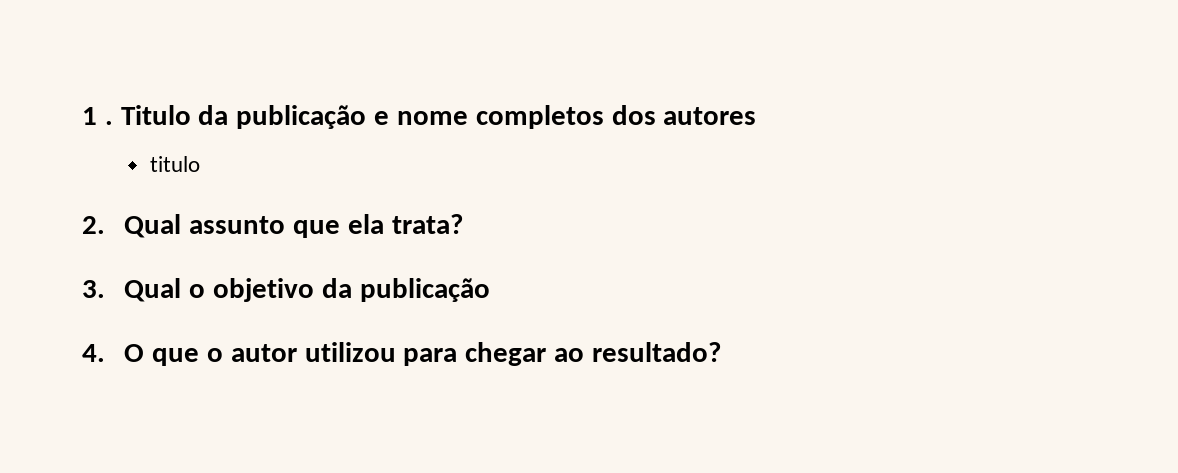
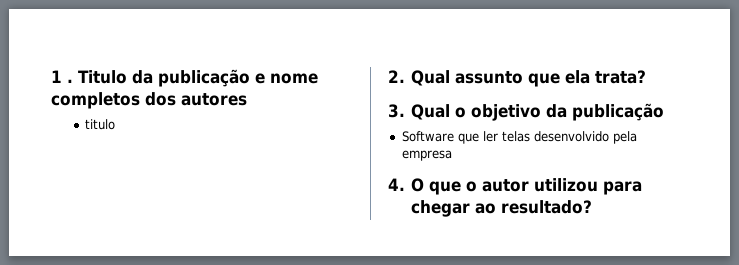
(490, 290) none -> [401,131,637,144] [401,150,452,161] // Software que ler telas desenvolvido pela empresa

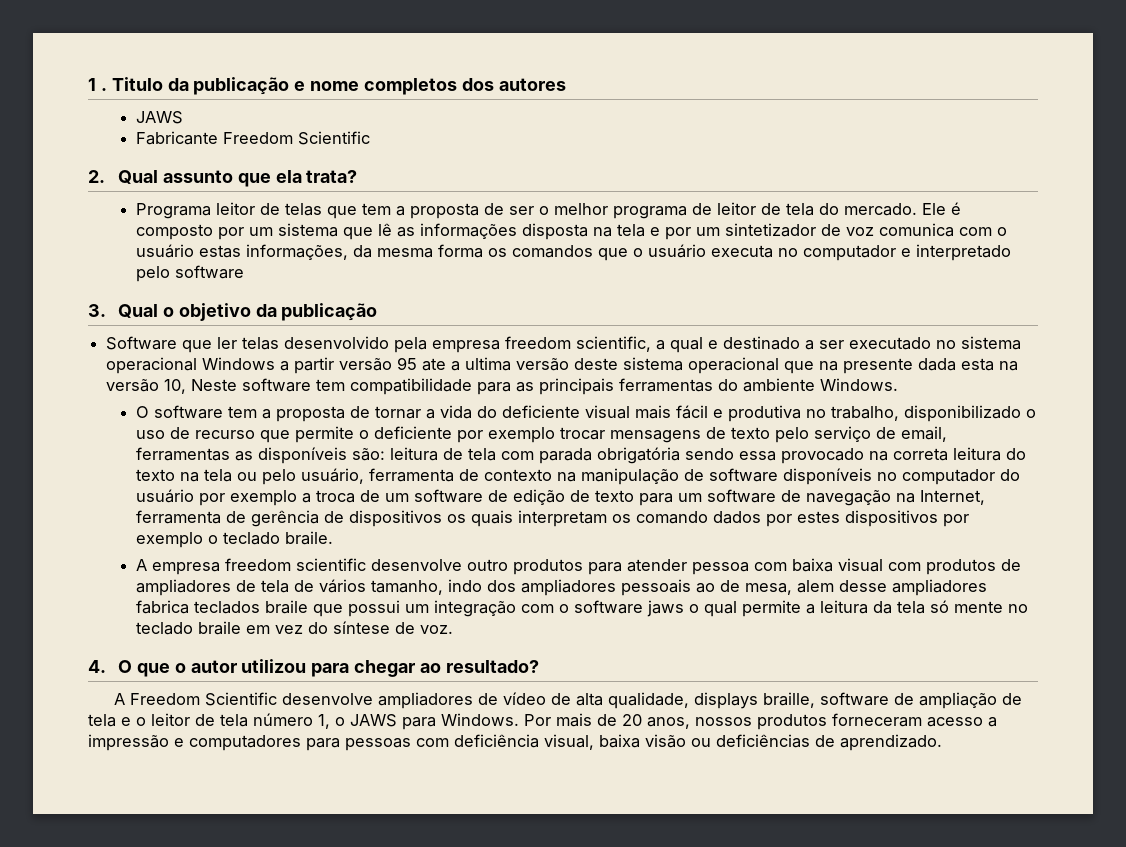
[85,119,116,130] titulo -> [136,111,184,124] [136,131,371,145] JAWS // Fabricante Freedom Scientific
(647, 77) none -> [136,202,962,219] [136,223,1008,240] [136,244,1012,261] [136,265,245,282] // Programa leitor de telas que tem a proposta de ser o melhor programa de leitor de tela do mercado. Ele é composto por um sistema que lê as informações disposta na tela e por um sintetizador de voz comunica com o usuário estas informações, da mesma forma os comandos que o usuário executa no computador e interpretado pelo software
(452, 155) none -> [505,336,1022,353] [106,357,1019,374] [106,378,899,395] [136,405,1037,422] [136,426,948,443] [136,447,1027,464] [136,468,1021,485] [136,489,986,506] [136,510,970,527] [136,531,334,548] [136,558,1022,575] [136,579,988,596] [136,600,1029,617] [136,621,454,635] freedom scientific, a qual e destinado a ser executado no sistema operacional Windows a partir versão 95 ate a ultima versão deste sistema operacional que na presente dada esta na versão 10, Neste software tem compatibilidade para as principais ferramentas do ambiente Windows. // O software tem a proposta de tornar a vida do deficiente visual mais fácil e produtiva no trabalho, disponibilizado o uso de recurso que permite o deficiente por exemplo trocar mensagens de texto pelo serviço de email, ferramentas as disponíveis são: leitura de tela com parada obrigatória sendo essa provocado na correta leitura do texto na tela ou pelo usuário, ferramenta de contexto na manipulação de software disponíveis no computador do usuário por exemplo a troca de um software de edição de texto para um software de navegação na Internet, ferramenta de gerência de dispositivos os quais interpretam os comando dados por estes dispositivos por exemplo o teclado braile. // A empresa freedom scientific desenvolve outro produtos para atender pessoa com baixa visual com produtos de ampliadores de tela de vários tamanho, indo dos ampliadores pessoais ao de mesa, alem desse ampliadores fabrica teclados braile que possui um integração com o software jaws o qual permite a leitura da tela só mente no teclado braile em vez do síntese de voz.
(593, 207) none -> [113,692,1022,709] [88,713,997,730] [88,734,942,751] // A Freedom Scientific desenvolve ampliadores de vídeo de alta qualidade, displays braille, software de ampliação de tela e o leitor de tela número 1, o JAWS para Windows. Por mais de 20 anos, nossos produtos forneceram acesso a impressão e computadores para pessoas com deficiência visual, baixa visão ou deficiências de aprendizado.

